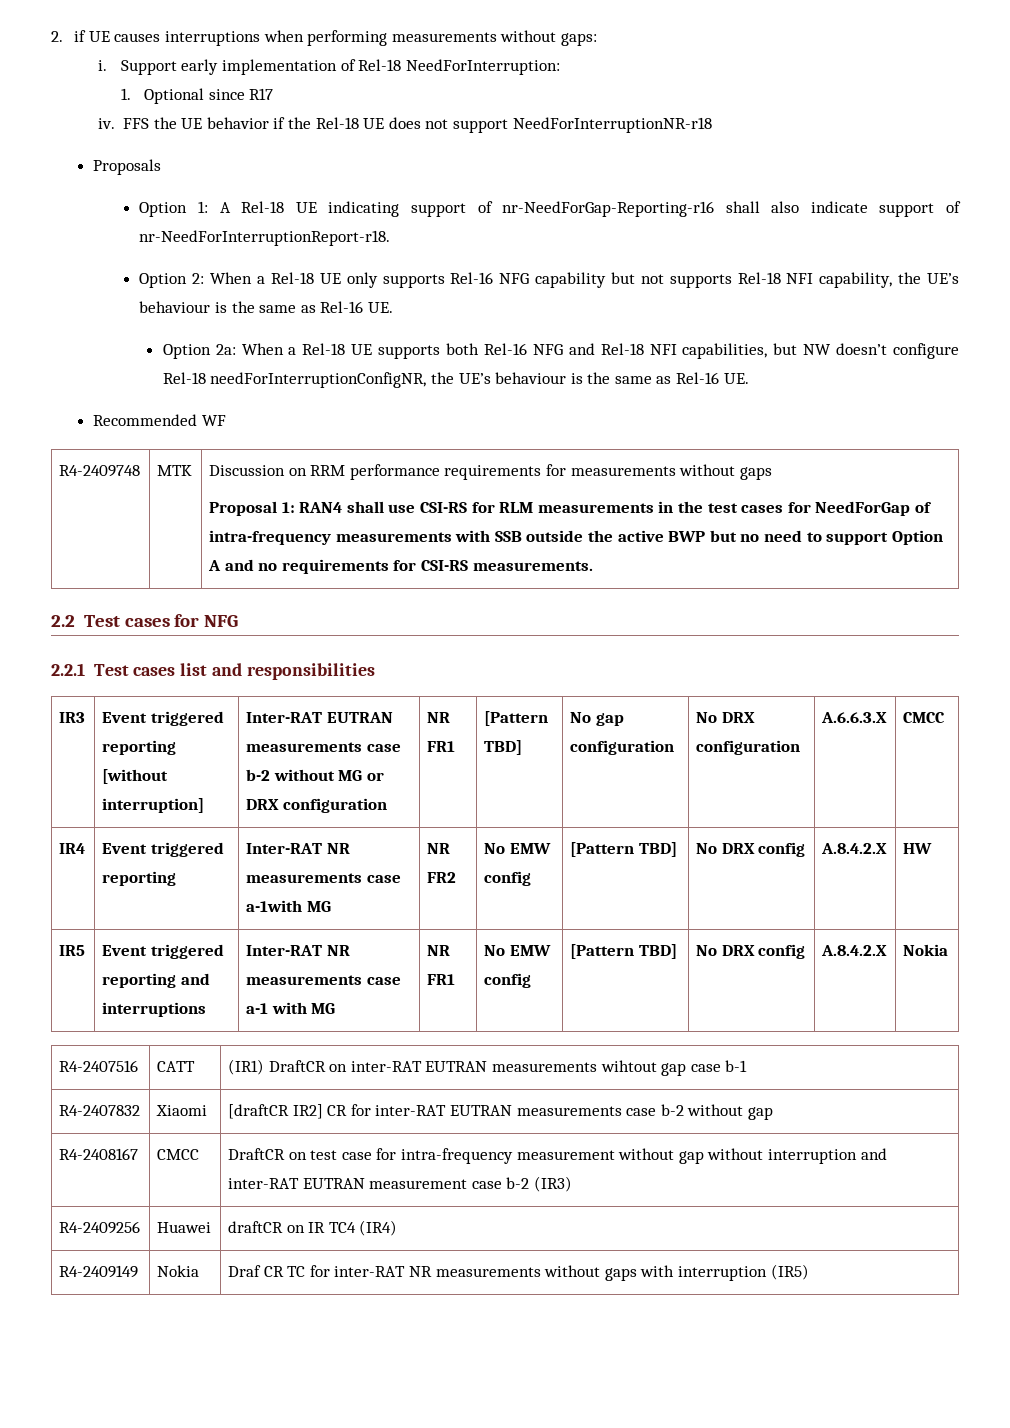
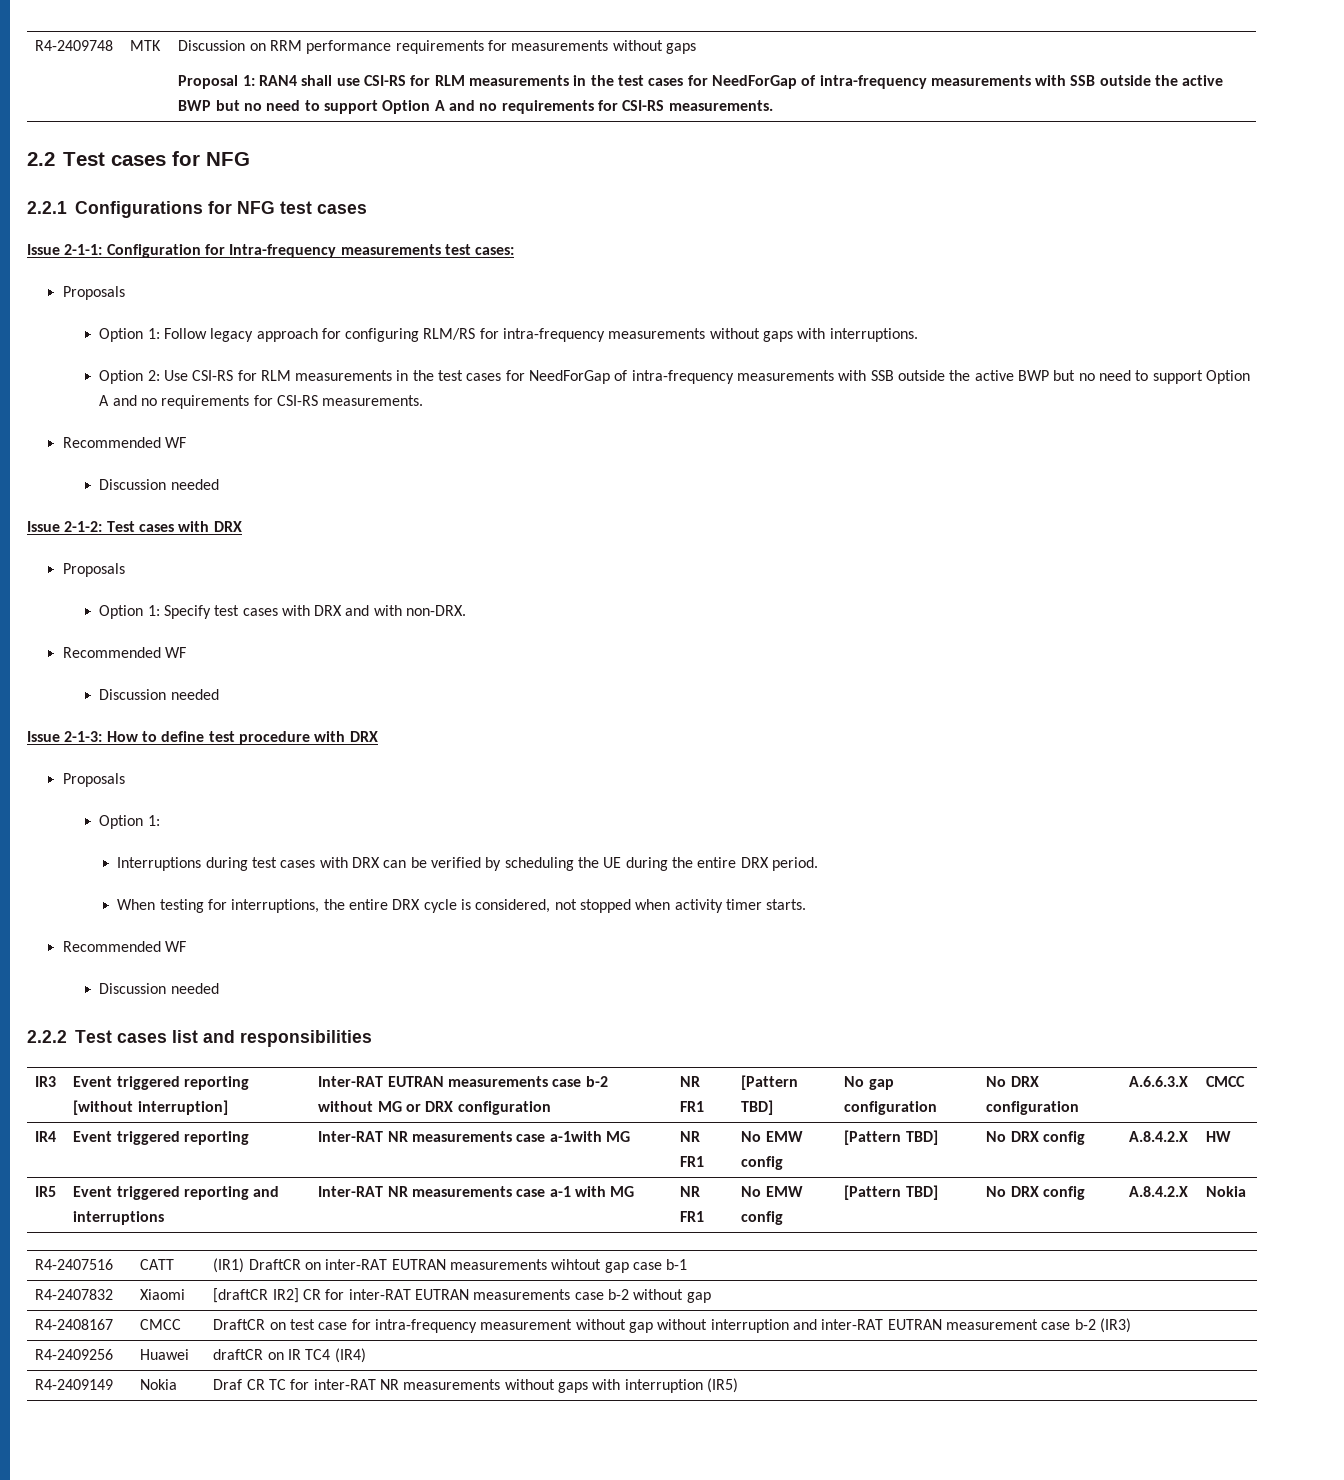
[51,30,597,46] [97,59,560,75] [120,88,274,104] [97,117,712,133] [92,159,161,175] [139,201,961,217] [139,230,391,246] [139,272,960,288] [139,301,394,313] [162,343,960,359] [162,372,749,388] [92,414,226,426] 2. if UE causes interruptions when performing measurements without gaps: // i. Support early implementation of Rel-18 NeedForInterruption: // 1. Optional since R17 // iv. FFS the UE behavior if the Rel-18 UE does not support NeedForInterruptionNR-r18 // Proposals // Option 1: A Rel-18 UE indicating support of nr-NeedForGap-Reporting-r16 shall also indicate support of nr-NeedForInterruptionReport-r18. // Option 2: When a Rel-18 UE only supports Rel-16 NFG capability but not supports Rel-18 NFI capability, the UE’s behaviour is the same as Rel-16 UE. // Option 2a: When a Rel-18 UE supports both Rel-16 NFG and Rel-18 NFI capabilities, but NW doesn’t configure Rel-18 needForInterruptionConfigNR, the UE’s behaviour is the same as Rel-16 UE. // Recommended WF // -> (35, 45) none
(85, 669) none -> [75,201,367,218] [27,244,515,258] [62,286,125,300] [99,328,918,342] [99,370,1250,384] [99,395,424,409] [62,437,187,448] [99,479,219,490] [27,521,242,532] [62,563,125,577] [99,605,467,619] [62,647,187,658] [99,689,219,700] [27,731,378,745] [62,773,125,787] [99,815,160,829] [117,857,818,871] [117,899,807,913] [62,941,187,952] [99,983,219,994] [27,1030,67,1043] Configurations for NFG test cases // Issue 2-1-1: Configuration for Intra-frequency measurements test cases: // Proposals // Option 1: Follow legacy approach for configuring RLM/RS for intra-frequency measurements without gaps with interruptions. // Option 2: Use CSI-RS for RLM measurements in the test cases for NeedForGap of intra-frequency measurements with SSB outside the active BWP but no need to support Option A and no requirements for CSI-RS measurements. // Recommended WF // Discussion needed // Issue 2-1-2: Test cases with DRX // Proposals // Option 1: Specify test cases with DRX and with non-DRX. // Recommended WF // Discussion needed // Issue 2-1-3: How to define test procedure with DRX // Proposals // Option 1: // Interruptions during test cases with DRX can be verified by scheduling the UE during the entire DRX period. // When testing for interruptions, the entire DRX cycle is considered, not stopped when activity timer starts. // Recommended WF // Discussion needed // 2.2.2
[427,872,457,883] FR2 -> [680,1156,705,1167] FR1

